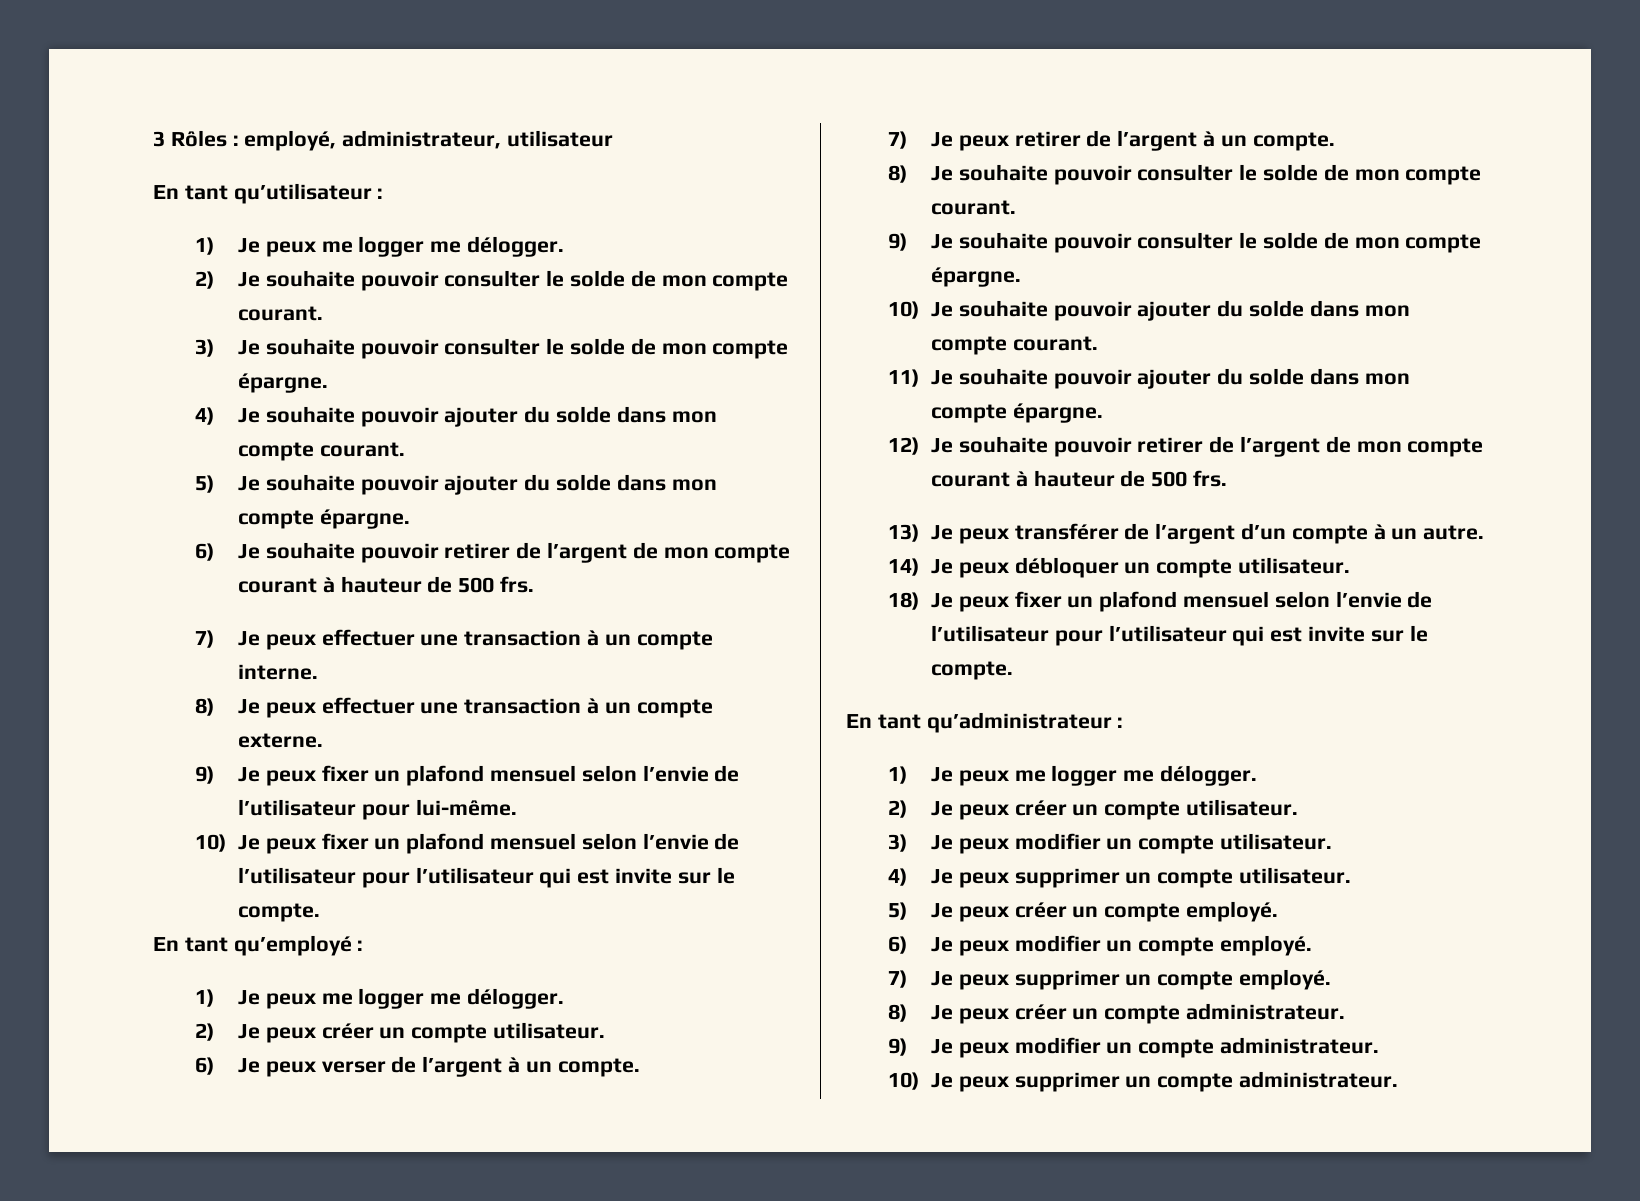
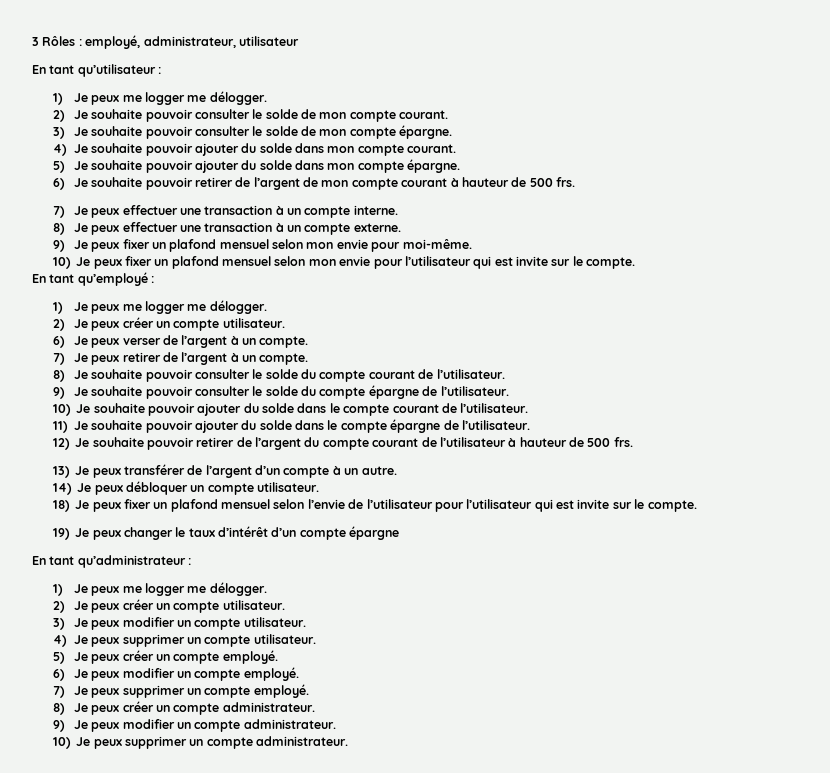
[642,765,740,782] [237,799,517,820] l’envie de l’utilisateur pour lui-même. -> [306,239,472,252] mon envie pour moi-même.
[642,833,740,850] [237,867,356,884] l’envie de l’utilisateur -> [308,256,371,266] mon envie
[1323,164,1482,185] [930,200,1016,215] de mon compte courant. -> [301,369,505,382] du compte courant de l’utilisateur.
[1323,232,1482,253] [930,267,1021,287] de mon compte épargne. -> [301,385,509,399] du compte épargne de l’utilisateur.
[1364,305,1410,317] [930,336,1098,355] mon compte courant. -> [329,403,529,416] le compte courant de l’utilisateur.
[1364,373,1410,385] [930,403,1103,423] mon compte épargne. -> [327,419,530,433] le compte épargne de l’utilisateur.
[1325,436,1484,457] [930,472,1010,487] de mon compte courant -> [304,437,506,450] du compte courant de l’utilisateur
(1013, 670) none -> [52,526,400,540] // 19) Je peux changer le taux d’intérêt d’un compte épargne

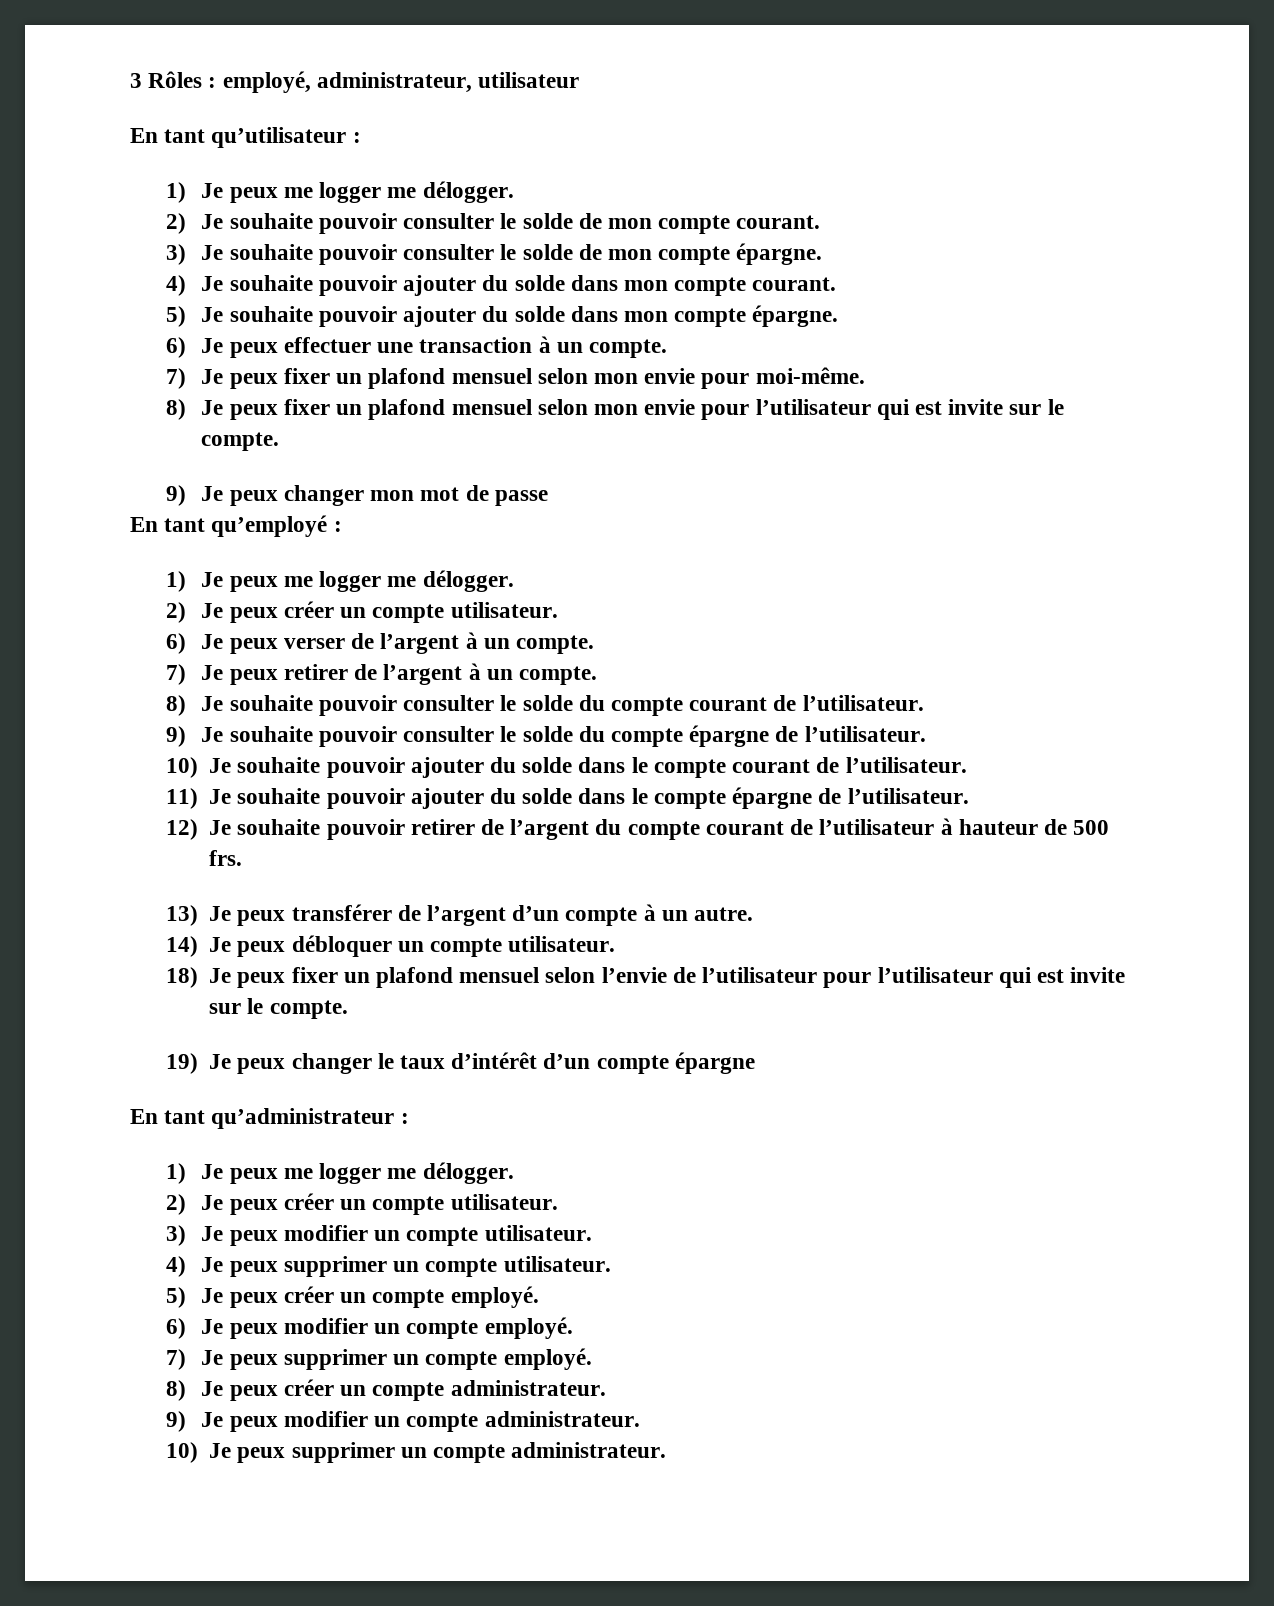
[91,177,576,190] [52,205,398,218] [52,222,401,235] [52,240,65,252] souhaite pouvoir retirer de l’argent de mon compte courant à hauteur de 500 frs. // 7) Je peux effectuer une transaction à un compte interne. // 8) Je peux effectuer une transaction à un compte externe. // 9) -> [229,336,667,358] [165,368,186,389] peux effectuer une transaction à un compte. // 7)
[52,257,71,269] 10) -> [165,399,186,420] 8)
(636, 263) none -> [165,485,548,506] // 9) Je peux changer mon mot de passe

